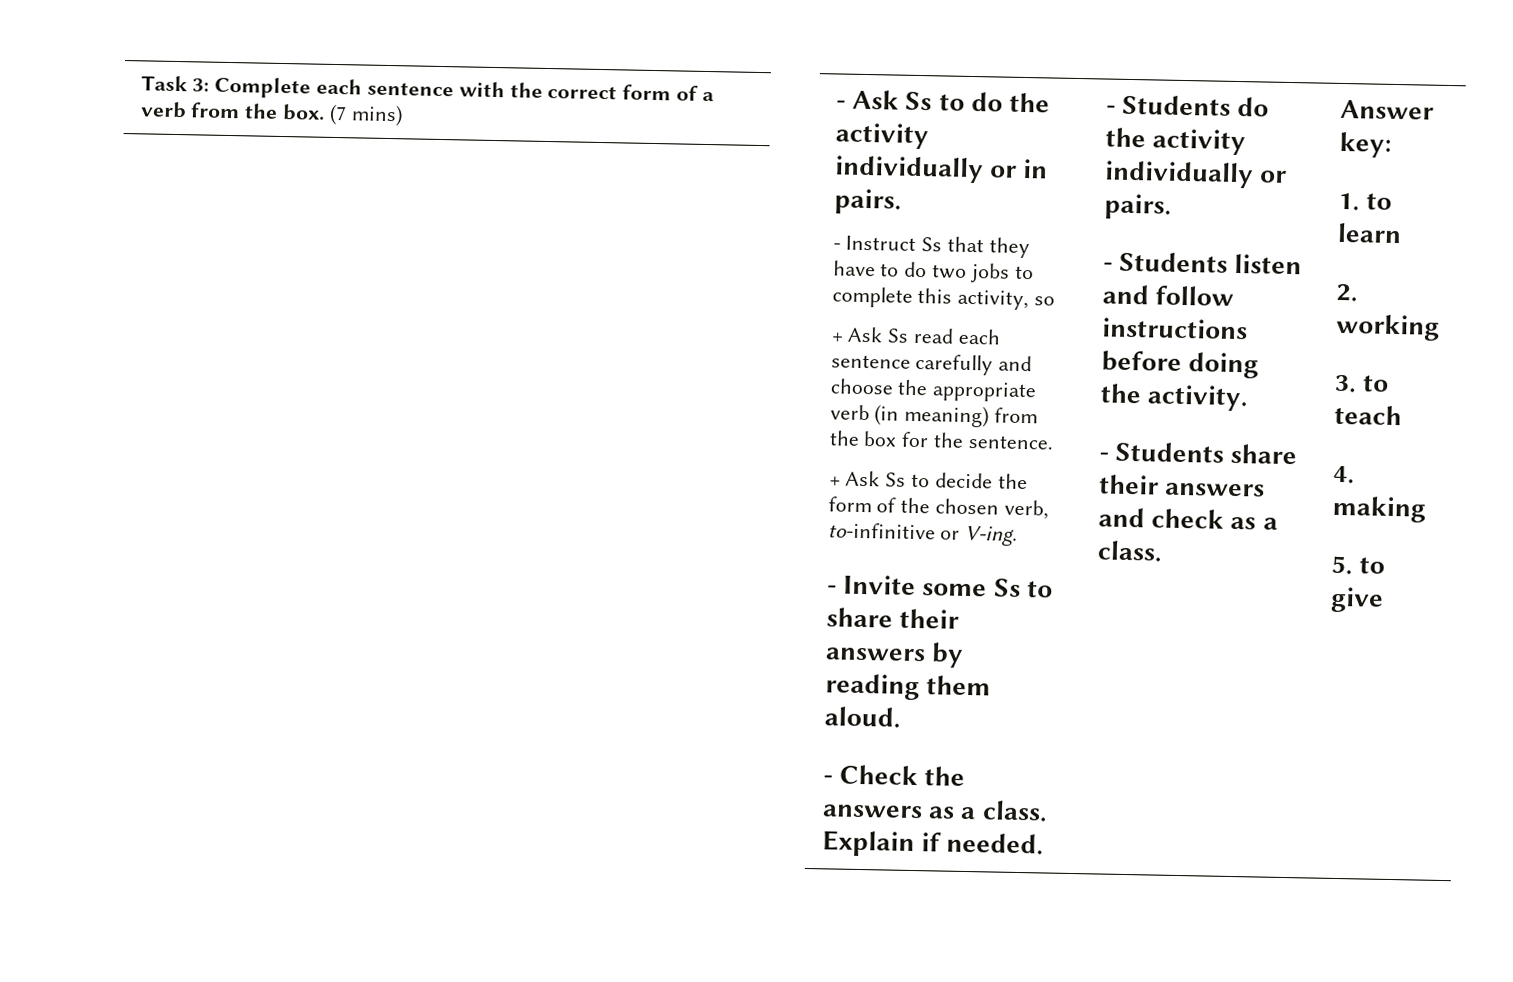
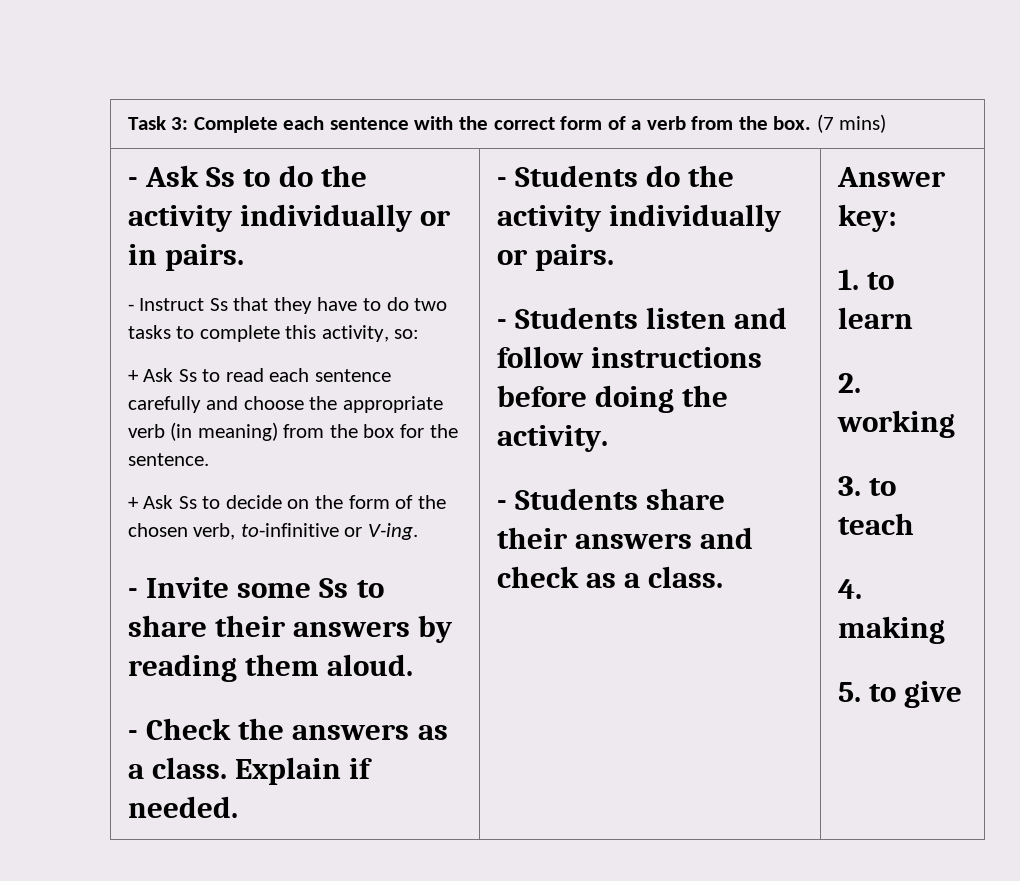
[969,262,1010,284] jobs -> [127,325,171,339] tasks
[1034,296,1056,306] [830,326,910,343] so // + Ask Ss -> [394,329,420,339] [127,368,221,382] so: // + Ask Ss to
(993, 480) none -> [287,499,310,509] on

